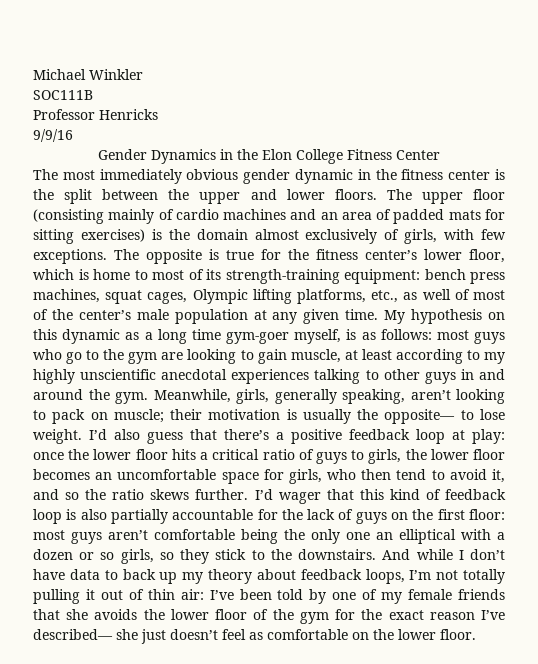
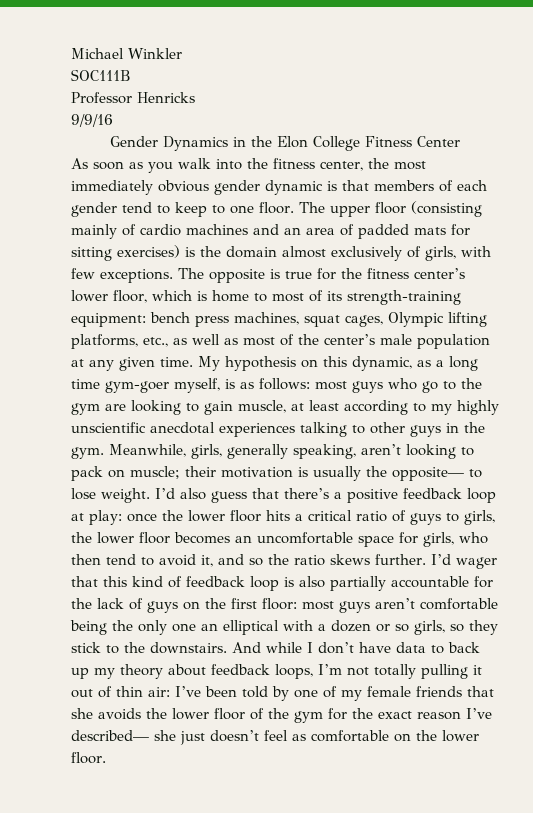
[33,169,58,180] The -> [71,158,389,173] As soon as you walk into the fitness center, the
[357,169,506,180] [33,189,377,204] in the fitness center is the split between the upper and lower floors. -> [327,180,487,192] [71,202,294,217] is that members of each gender tend to keep to one floor.
[454,289,470,300] of -> [224,338,238,345] as
[62,329,121,344] dynamic -> [352,356,412,371] dynamic,
[478,369,505,380] [33,389,83,400] and around -> (459, 428) none

